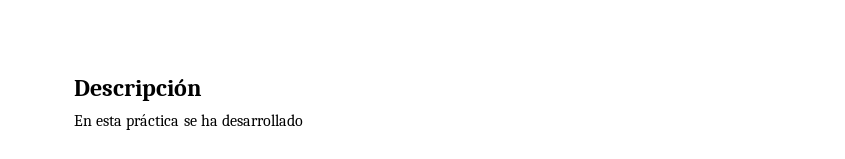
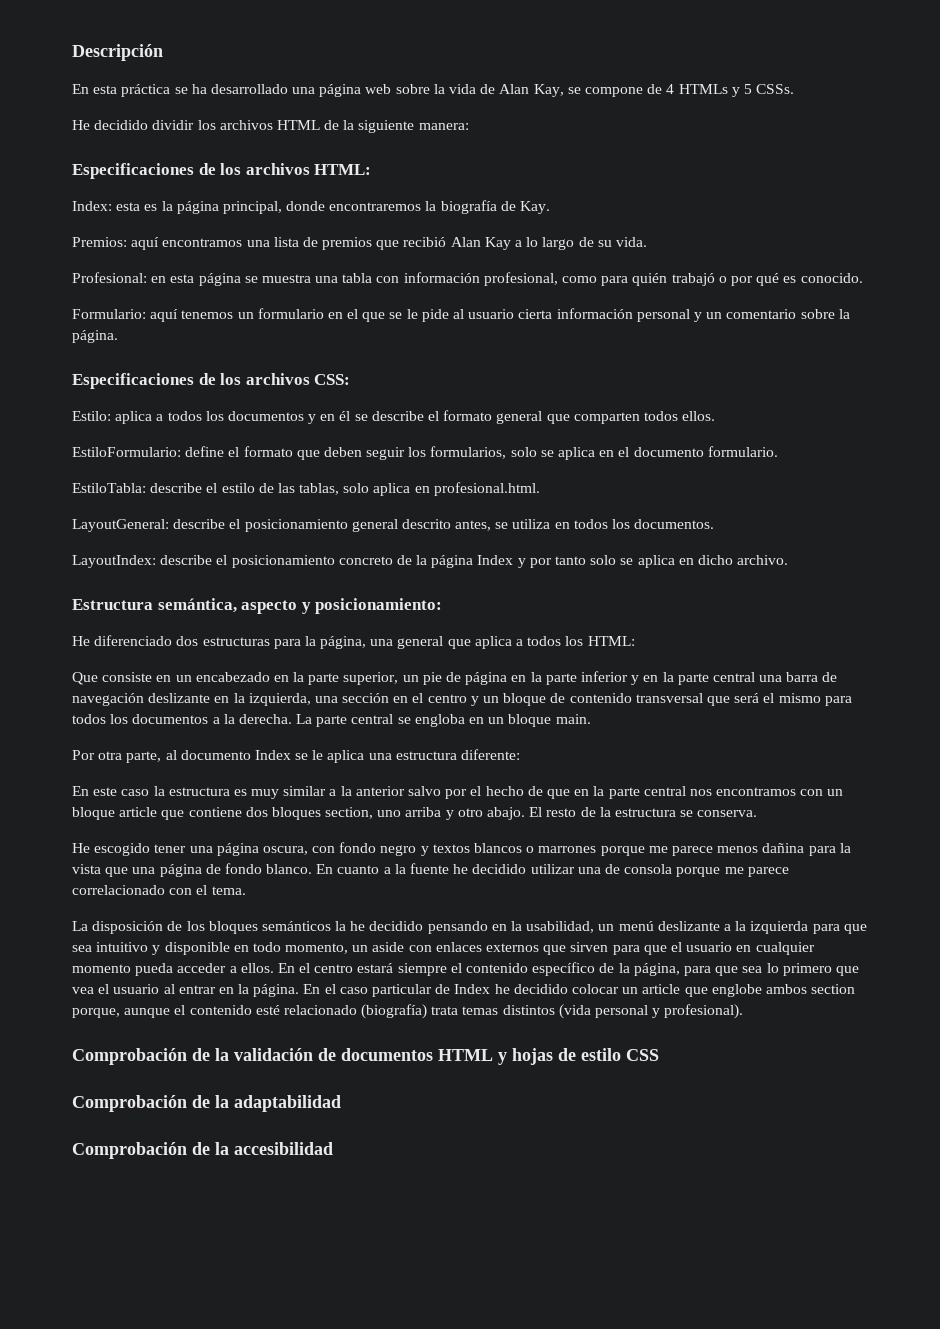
(303, 120) none -> [292,84,795,97] [72,120,469,133] [72,163,372,179] [72,200,551,214] [72,237,647,250] [72,272,863,286] [72,308,850,322] [72,330,118,343] [72,373,351,389] [72,410,716,424] [72,446,778,460] [72,482,540,496] [72,519,715,532] [72,555,789,568] [72,598,443,614] [72,635,635,649] [72,671,838,685] [72,693,852,706] [72,714,591,727] [72,749,521,763] [72,786,844,799] [72,807,758,820] [72,842,851,856] [72,863,789,877] [72,885,246,895] [72,921,867,934] [72,942,815,955] [72,962,859,976] [72,984,856,997] [72,1004,744,1019] [72,1048,659,1065] [72,1095,341,1112] [72,1142,333,1159] una página web sobre la vida de Alan Kay, se compone de 4 HTMLs y 5 CSSs. // He decidido dividir los archivos HTML de la siguiente manera: // Especificaciones de los archivos HTML: // Index: esta es la página principal, donde encontraremos la biografía de Kay. // Premios: aquí encontramos una lista de premios que recibió Alan Kay a lo largo de su vida. // Profesional: en esta página se muestra una tabla con información profesional, como para quién trabajó o por qué es conocido. // Formulario: aquí tenemos un formulario en el que se le pide al usuario cierta información personal y un comentario sobre la página. // Especificaciones de los archivos CSS: // Estilo: aplica a todos los documentos y en él se describe el formato general que comparten todos ellos. // EstiloFormulario: define el formato que deben seguir los formularios, solo se aplica en el documento formulario. // EstiloTabla: describe el estilo de las tablas, solo aplica en profesional.html. // LayoutGeneral: describe el posicionamiento general descrito antes, se utiliza en todos los documentos. // LayoutIndex: describe el posicionamiento concreto de la página Index y por tanto solo se aplica en dicho archivo. // Estructura semántica, aspecto y posicionamiento: // He diferenciado dos estructuras para la página, una general que aplica a todos los HTML: // Que consiste en un encabezado en la parte superior, un pie de página en la parte inferior y en la parte central una barra de navegación deslizante en la izquierda, una sección en el centro y un bloque de contenido transversal que será el mismo para todos los documentos a la derecha. La parte central se engloba en un bloque main. // Por otra parte, al documento Index se le aplica una estructura diferente: // En este caso la estructura es muy similar a la anterior salvo por el hecho de que en la parte central nos encontramos con un bloque article que contiene dos bloques section, uno arriba y otro abajo. El resto de la estructura se conserva. // He escogido tener una página oscura, con fondo negro y textos blancos o marrones porque me parece menos dañina para la vista que una página de fondo blanco. En cuanto a la fuente he decidido utilizar una de consola porque me parece correlacionado con el tema. // La disposición de los bloques semánticos la he decidido pensando en la usabilidad, un menú deslizante a la izquierda para que sea intuitivo y disponible en todo momento, un aside con enlaces externos que sirven para que el usuario en cualquier momento pueda acceder a ellos. En el centro estará siempre el contenido específico de la página, para que sea lo primero que vea el usuario al entrar en la página. En el caso particular de Index he decidido colocar un article que englobe ambos section porque, aunque el contenido esté relacionado (biografía) trata temas distintos (vida personal y profesional). // Comprobación de la validación de documentos HTML y hojas de estilo CSS // Comprobación de la adaptabilidad // Comprobación de la accesibilidad

